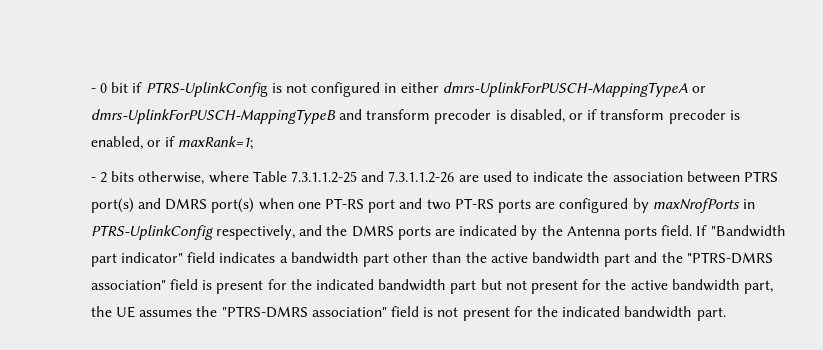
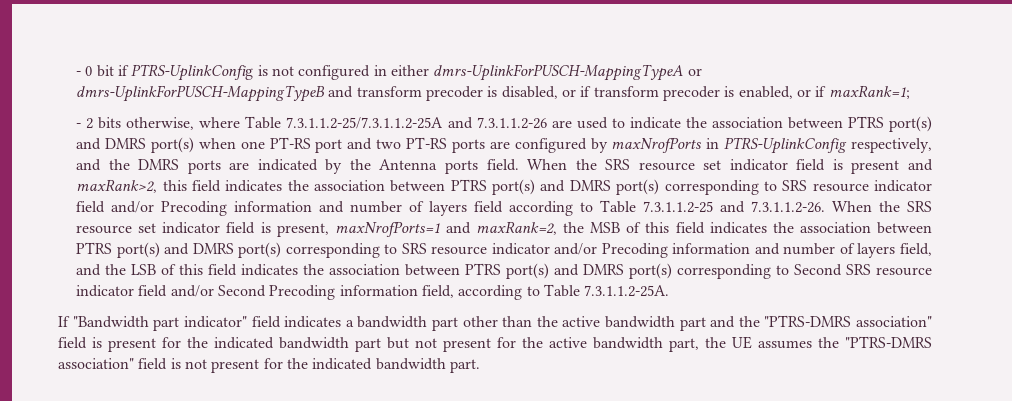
[291,171,358,183] 7.3.1.1.2-25 -> [286,117,444,129] 7.3.1.1.2-25/7.3.1.1.2-25A
(693, 230) none -> [527,159,933,174] [76,179,933,195] [76,200,932,216] [76,221,932,237] [76,242,932,258] [76,263,932,279] [76,284,670,300] When the SRS resource set indicator field is present and maxRank>2, this field indicates the association between PTRS port(s) and DMRS port(s) corresponding to SRS resource indicator field and/or Precoding information and number of layers field according to Table 7.3.1.1.2-25 and 7.3.1.1.2-26. When the SRS resource set indicator field is present, maxNrofPorts=1 and maxRank=2, the MSB of this field indicates the association between PTRS port(s) and DMRS port(s) corresponding to SRS resource indicator and/or Precoding information and number of layers field, and the LSB of this field indicates the association between PTRS port(s) and DMRS port(s) corresponding to Second SRS resource indicator field and/or Second Precoding information field, according to Table 7.3.1.1.2-25A. //

